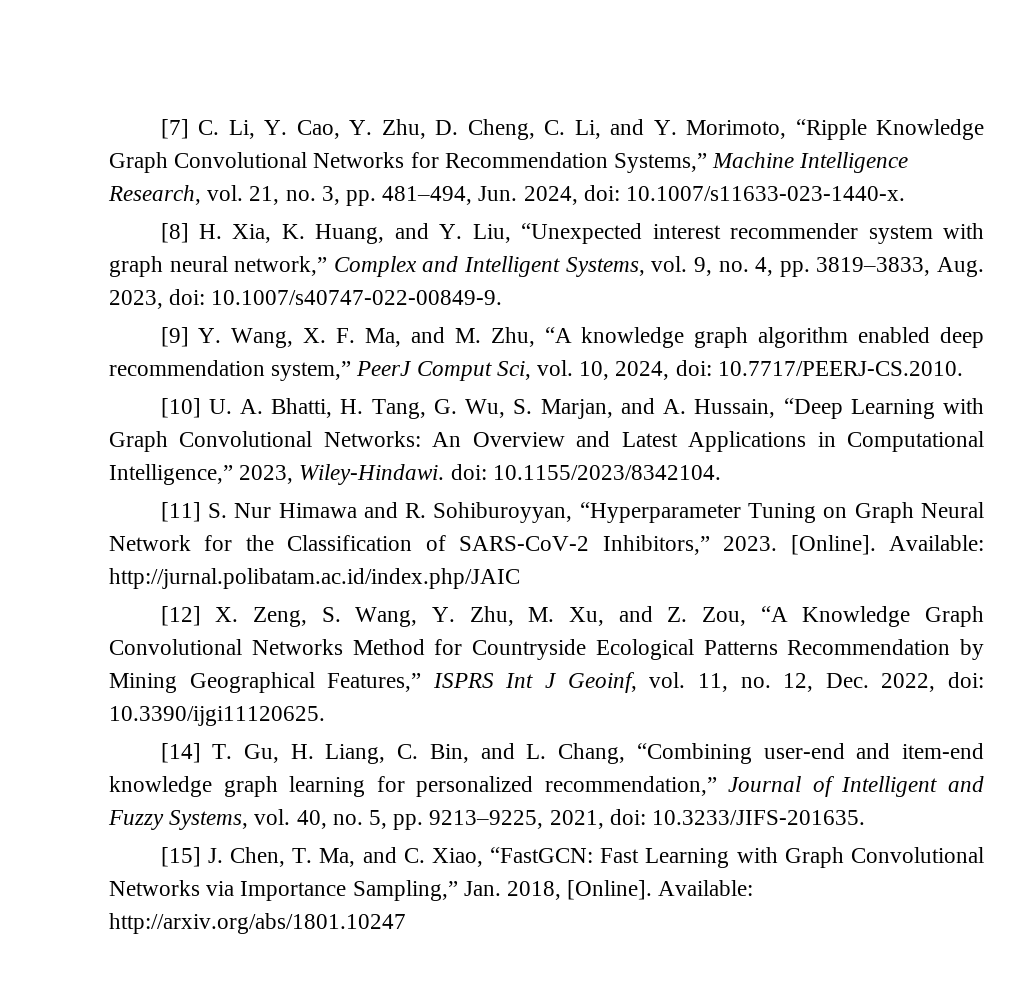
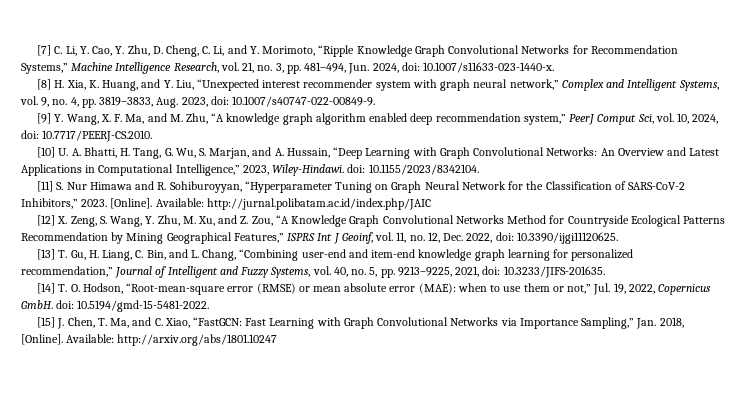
[160,743,201,763] [14] -> [37,249,56,260] [13]
(866, 817) none -> [37,283,712,295] [21,300,210,312] // [14] T. O. Hodson, “Root-mean-square error (RMSE) or mean absolute error (MAE): when to use them or not,” Jul. 19, 2022, Copernicus GmbH. doi: 10.5194/gmd-15-5481-2022.

